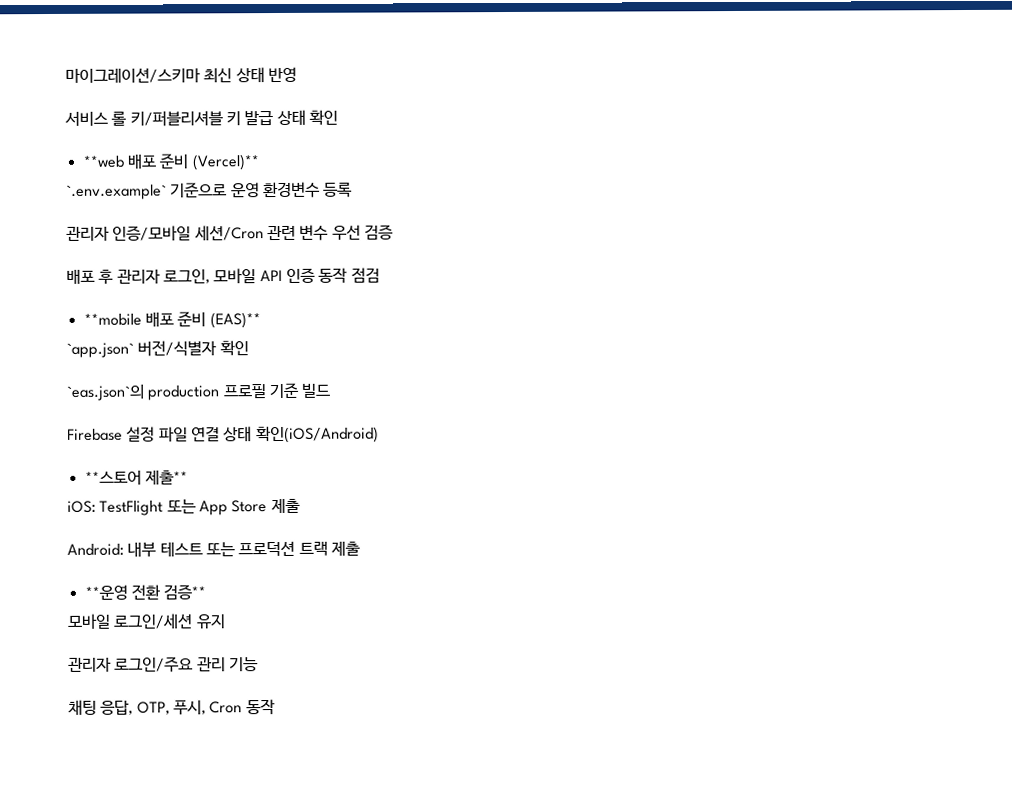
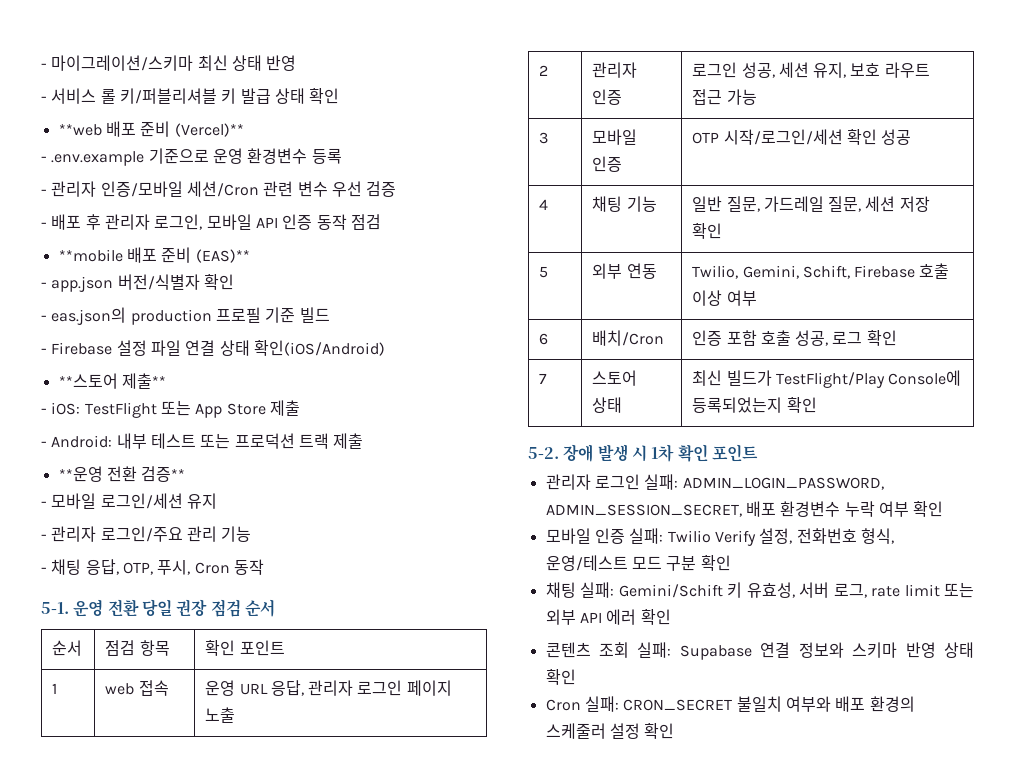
(65, 75) none -> [41,63,47,69] -
(297, 74) none -> [41,96,47,102] -
[66,184,167,200] `.env.example` -> [41,151,145,166] - .env.example
(354, 190) none -> [41,189,47,195] -
(394, 232) none -> [41,222,47,228] -
[66,342,134,358] `app.json` -> [41,276,114,292] - app.json
[66,384,145,401] `eas.json`의 -> [41,307,127,325] - eas.json의
(331, 390) none -> [41,348,47,354] -
(188, 477) none -> [41,408,47,414] -
(301, 506) none -> [41,441,47,447] -
(207, 592) none -> [41,501,47,507] -
(226, 622) none -> [41,534,47,540] -
(259, 664) none -> [41,567,47,573] -
(276, 707) none -> [41,599,275,617] [52,640,83,656] [105,640,170,656] [205,640,285,656] [52,683,58,694] [105,680,169,696] [205,680,452,696] [205,707,236,723] [539,65,549,76] [592,62,638,78] [592,89,623,105] [692,62,930,78] [692,89,757,105] [539,132,549,144] [592,129,638,145] [592,156,623,172] [692,129,912,145] [539,199,549,210] [592,196,657,212] [692,196,930,212] [692,223,723,239] [539,266,549,278] [592,263,657,279] [692,263,950,279] [692,290,757,306] [539,333,549,345] [592,330,665,346] [692,330,897,346] [539,373,548,384] [592,370,638,386] [592,397,623,413] [692,370,962,388] [692,397,817,413] [528,444,758,462] [545,474,884,490] [545,501,944,517] [545,528,894,546] [545,555,731,571] [545,582,974,598] [545,609,671,625] [545,642,974,660] [545,669,576,685] [545,696,915,712] [545,723,675,739] // 5-1. 운영 전환 당일 권장 점검 순서 // 순서 | 점검 항목 | 확인 포인트 // 1 | web 접속 | 운영 URL 응답, 관리자 로그인 페이지 노출 // 2 | 관리자 인증 | 로그인 성공, 세션 유지, 보호 라우트 접근 가능 // 3 | 모바일 인증 | OTP 시작/로그인/세션 확인 성공 // 4 | 채팅 기능 | 일반 질문, 가드레일 질문, 세션 저장 확인 // 5 | 외부 연동 | Twilio, Gemini, Schift, Firebase 호출 이상 여부 // 6 | 배치/Cron | 인증 포함 호출 성공, 로그 확인 // 7 | 스토어 상태 | 최신 빌드가 TestFlight/Play Console에 등록되었는지 확인 // 5-2. 장애 발생 시 1차 확인 포인트 // 관리자 로그인 실패: ADMIN_LOGIN_PASSWORD, ADMIN_SESSION_SECRET, 배포 환경변수 누락 여부 확인 // 모바일 인증 실패: Twilio Verify 설정, 전화번호 형식, 운영/테스트 모드 구분 확인 // 채팅 실패: Gemini/Schift 키 유효성, 서버 로그, rate limit 또는 외부 API 에러 확인 // 콘텐츠 조회 실패: Supabase 연결 정보와 스키마 반영 상태 확인 // Cron 실패: CRON_SECRET 불일치 여부와 배포 환경의 스케줄러 설정 확인

